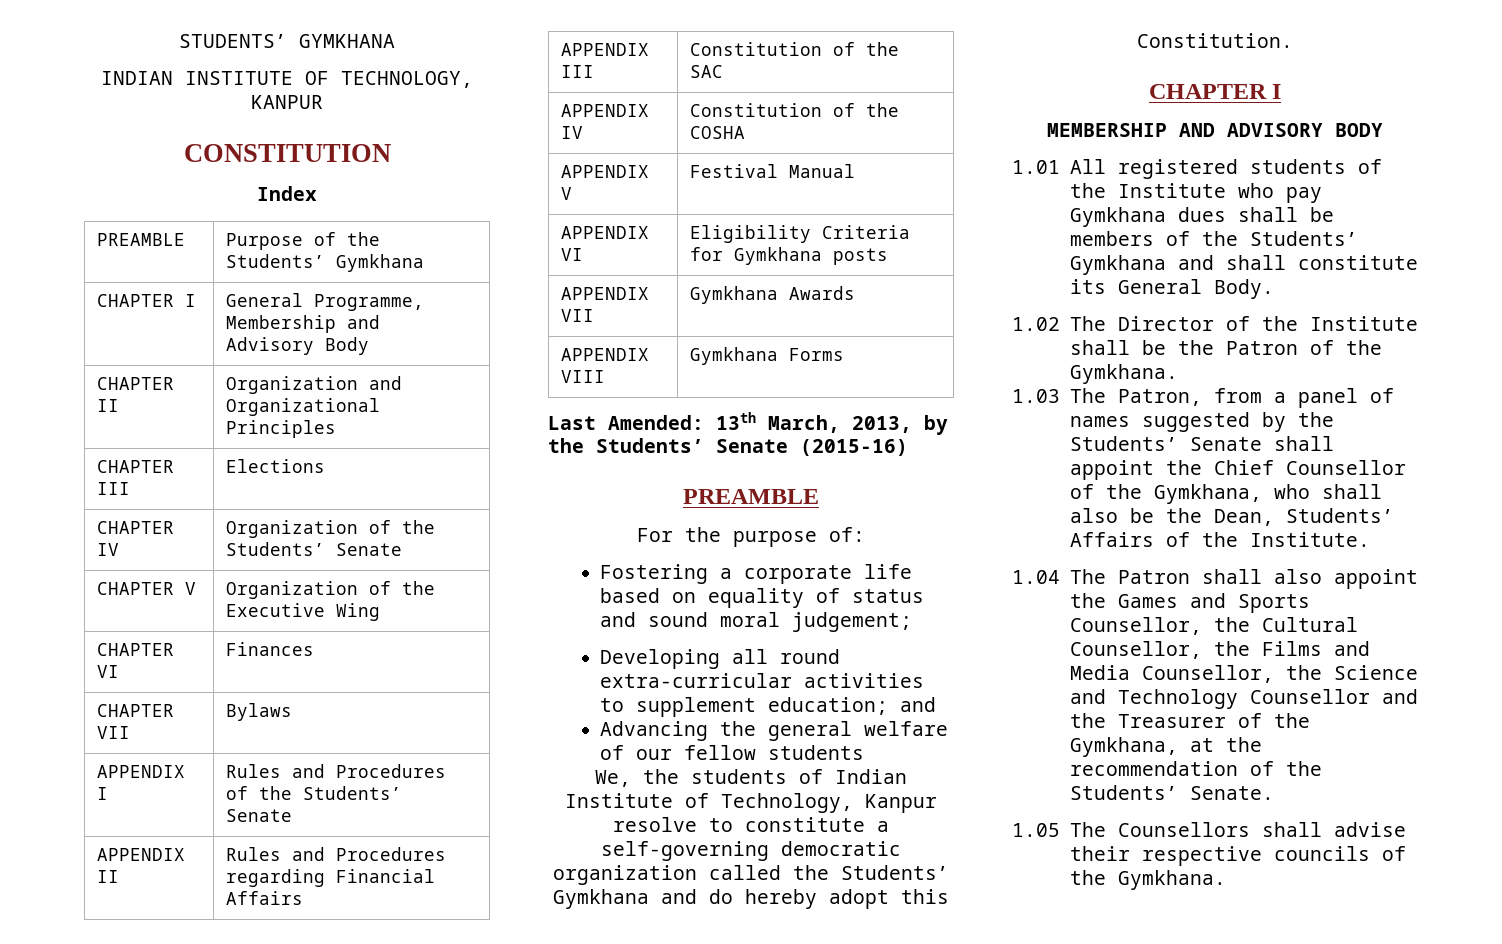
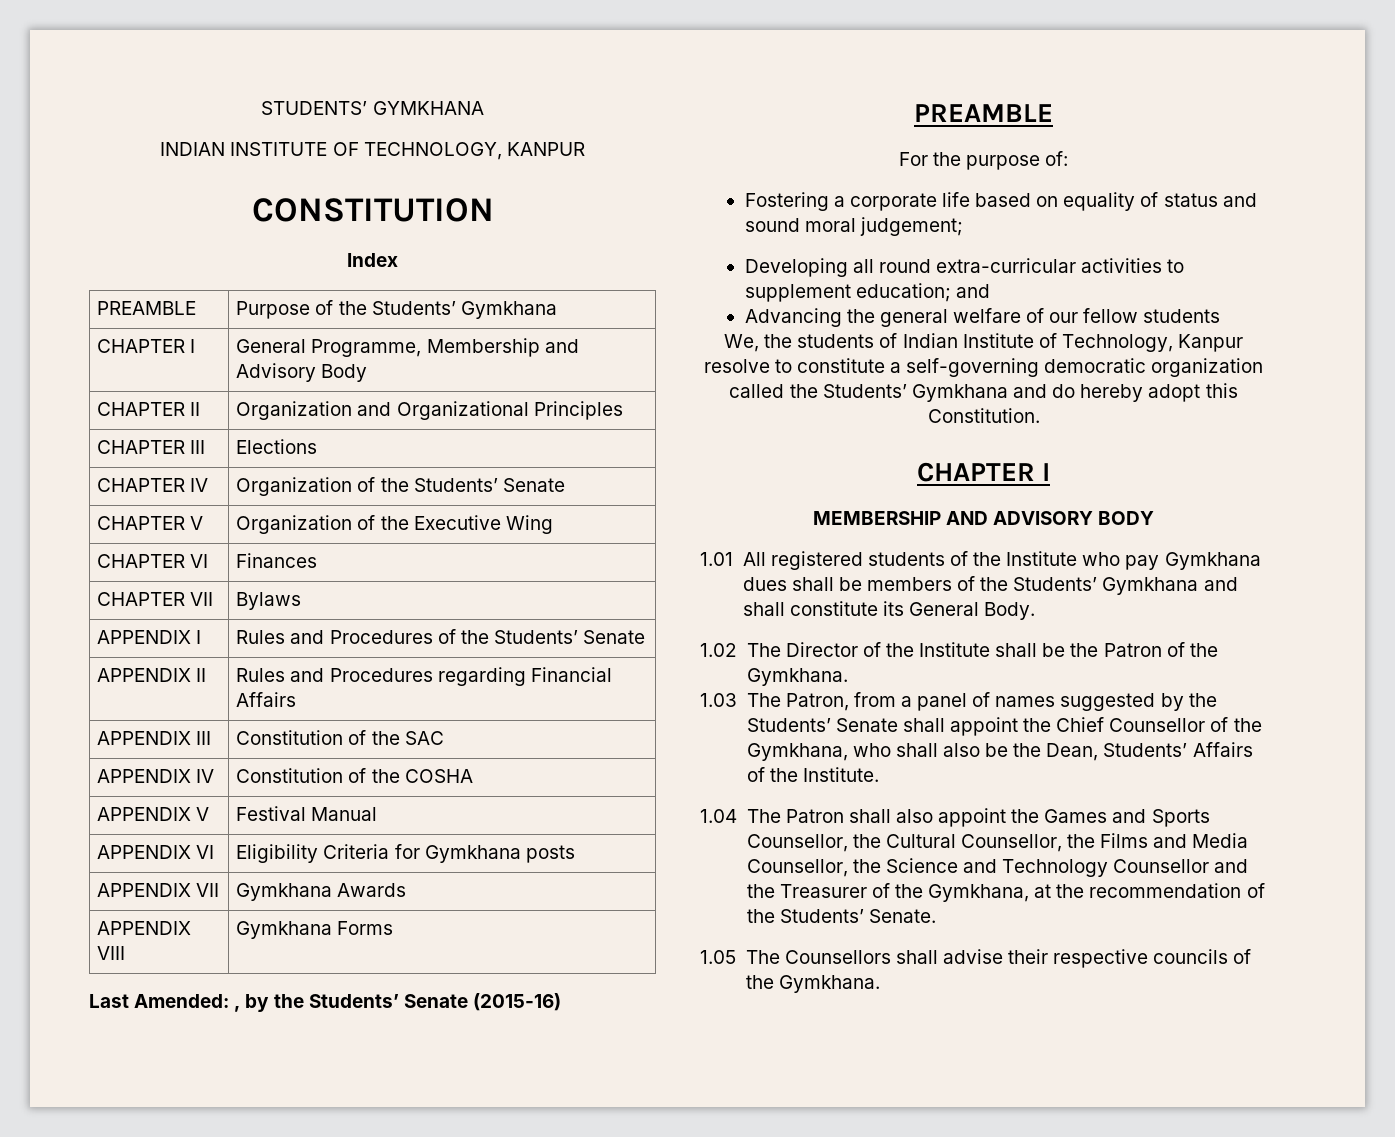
[716,412,912,433] 13th March, 2013, -> [234,1006,241,1012] ,

